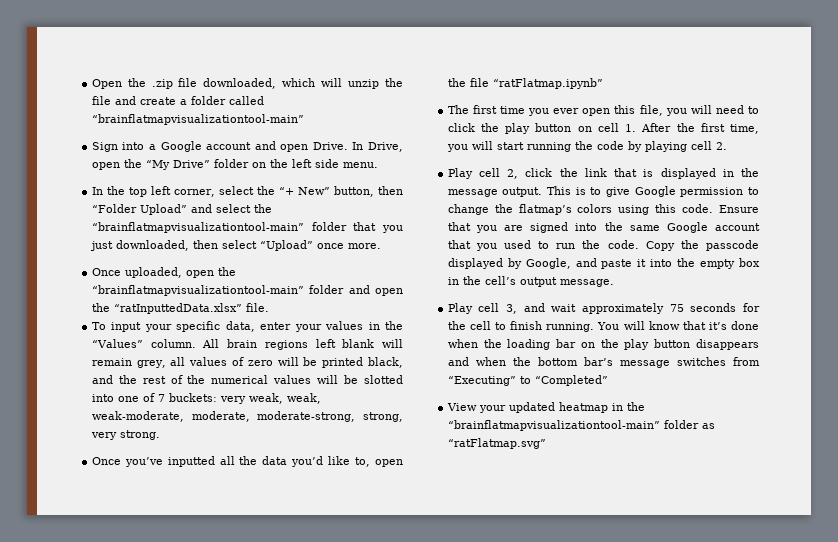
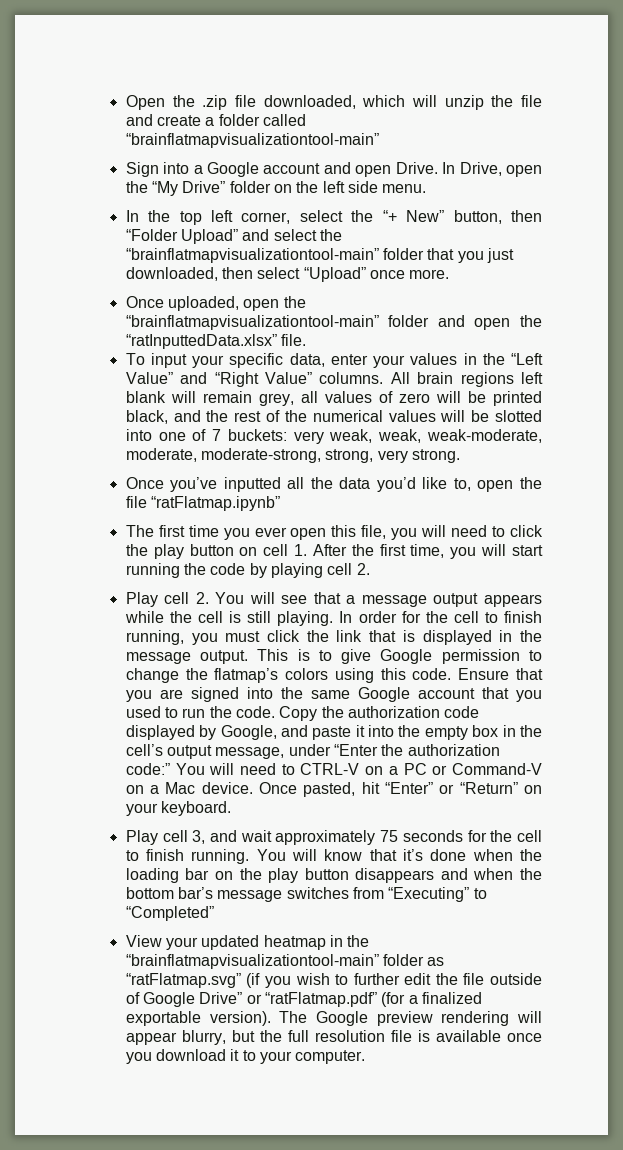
[91,339,196,348] “Values” column. -> [511,353,544,365] [125,372,384,387] “Left Value” and “Right Value” columns.
[507,169,519,179] 2, -> [195,592,542,607] [124,611,542,626] [125,630,261,645] 2. You will see that a message output appears while the cell is still playing. In order for the cell to finish running, you must
[706,240,759,251] passcode -> [348,706,480,718] authorization code
[559,279,614,287] message. -> [215,744,500,759] [125,763,543,775] [125,782,542,797] [125,801,232,816] message, under “Enter the authorization code:” You will need to CTRL-V on a PC or Command-V on a Mac device. Once pasted, hit “Enter” or “Return” on your keyboard.
(546, 443) none -> [246,973,542,988] [125,992,483,1007] [125,1011,542,1026] [125,1030,542,1045] [125,1049,366,1064] (if you wish to further edit the file outside of Google Drive” or “ratFlatmap.pdf” (for a finalized exportable version). The Google preview rendering will appear blurry, but the full resolution file is available once you download it to your computer.

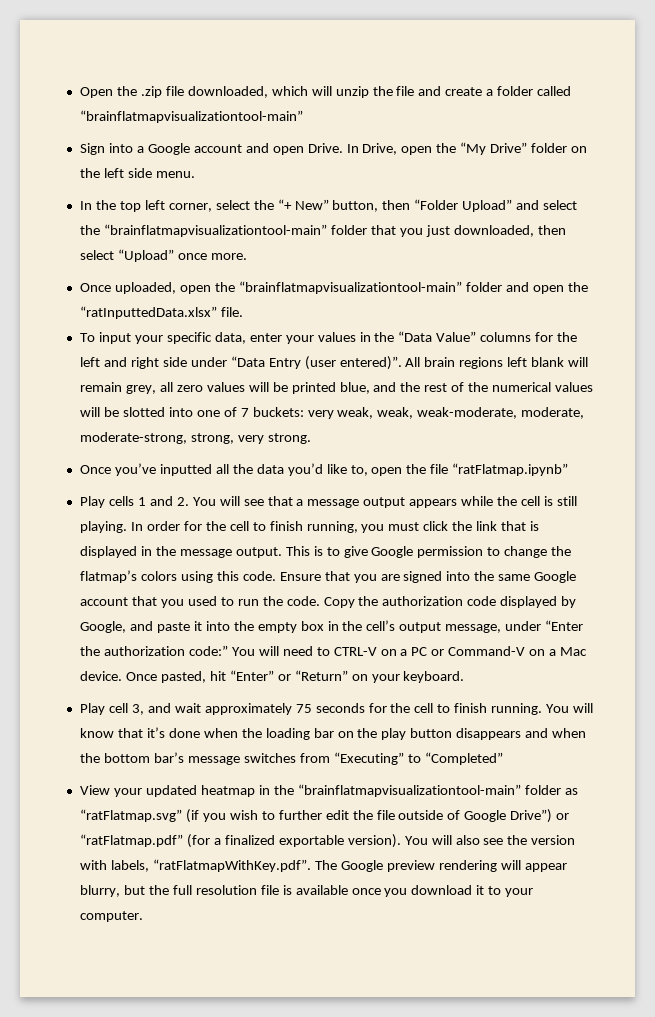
[511,353,544,365] [125,372,384,387] “Left Value” and “Right Value” columns. -> [398,331,578,342] [80,356,402,370] “Data Value” columns for the left and right side under “Data Entry (user entered)”.
[324,391,430,403] values of zero -> [176,382,245,392] zero values
[125,410,168,424] black, -> [339,382,370,394] blue,
[125,525,544,540] [125,544,543,559] [125,563,370,578] [125,592,190,607] The first time you ever open this file, you will need to click the play button on cell 1. After the first time, you will start running the code by playing cell 2. // Play cell -> [80,496,173,508] Play cells 1 and
[199,992,243,1004] Drive” -> [510,809,553,823] Drive”)
(271, 1018) none -> [404,835,576,845] [80,859,312,872] You will also see the version with labels, “ratFlatmapWithKey.pdf”.

